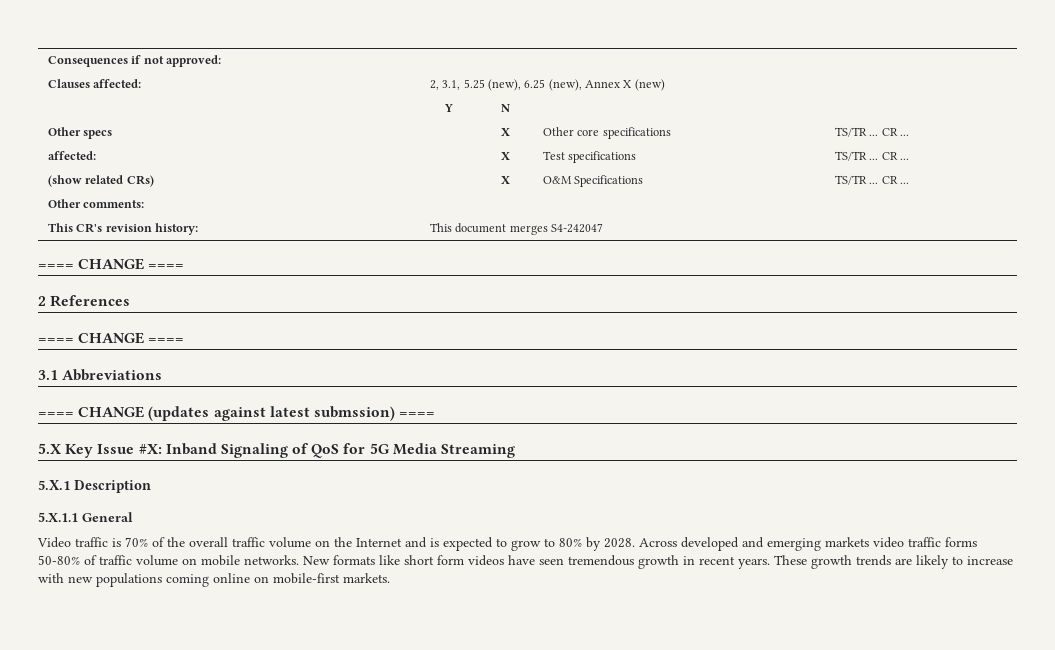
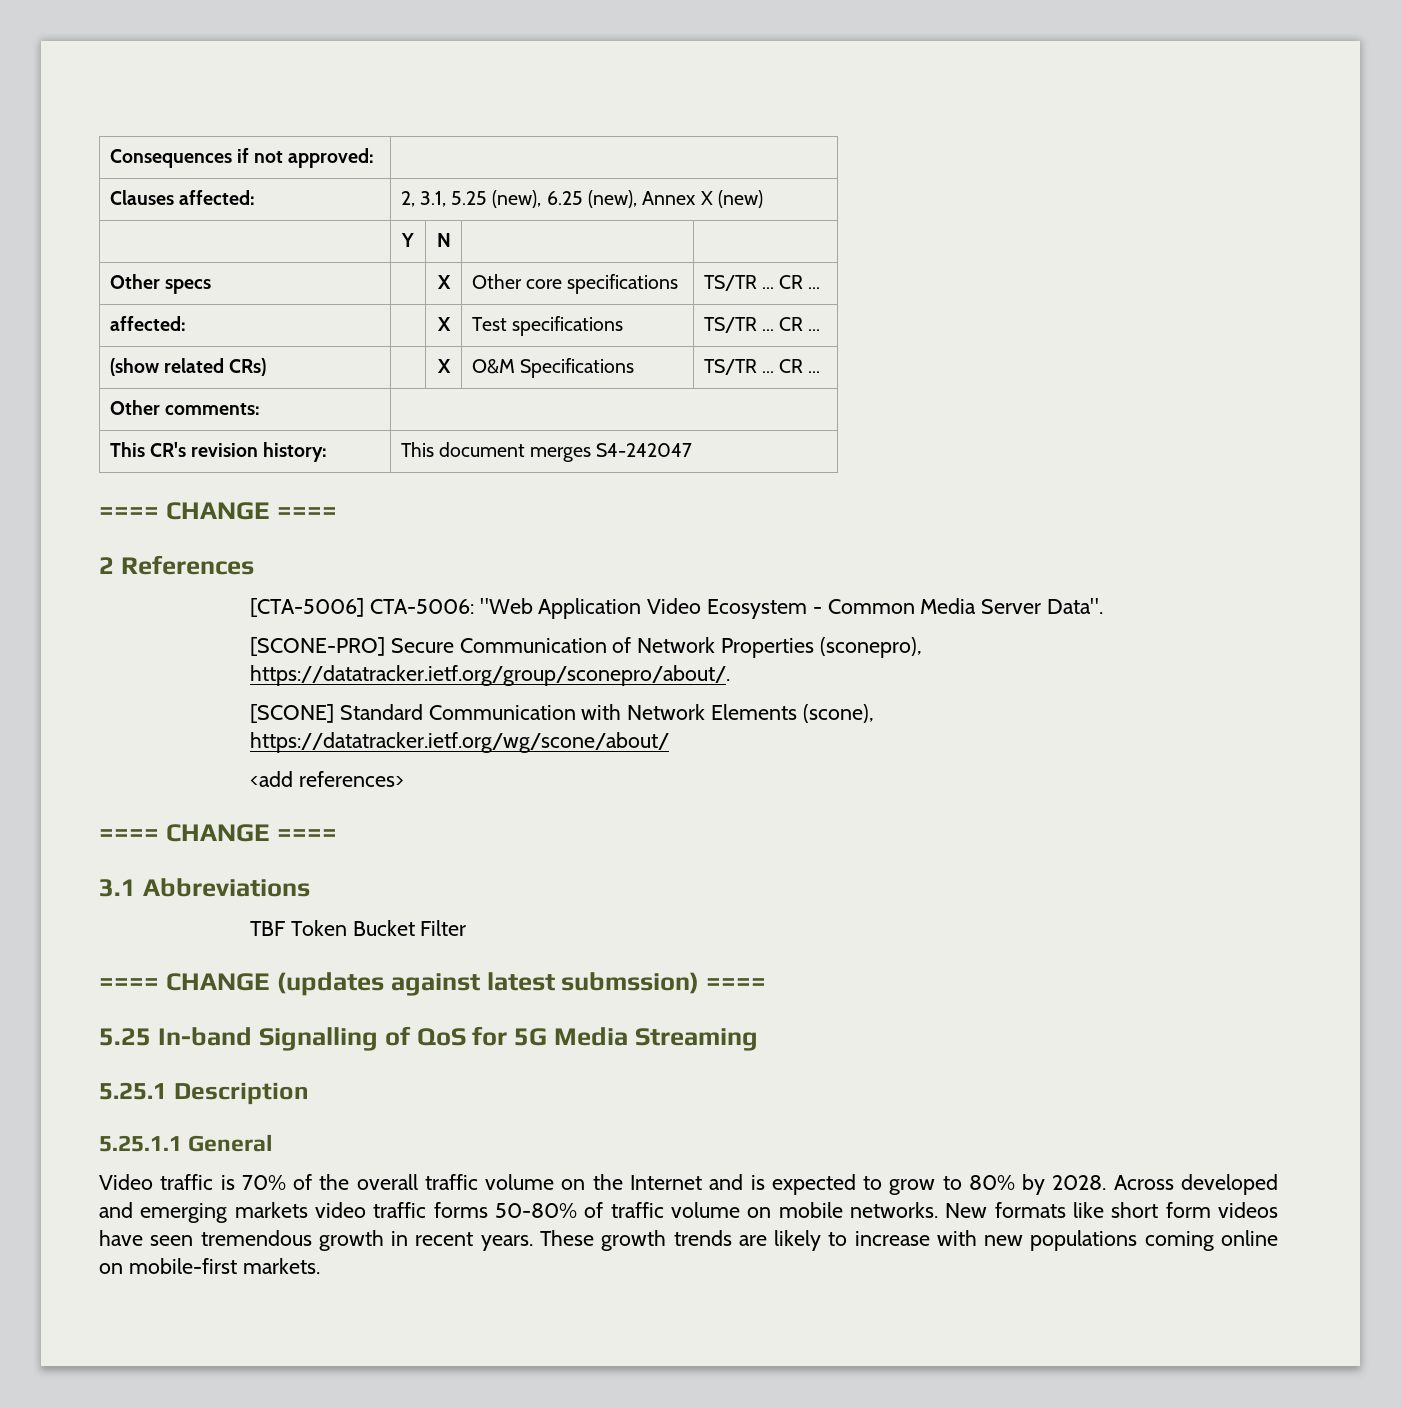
(131, 301) none -> [250,598,1104,619] [250,637,922,658] [250,665,730,686] [250,704,874,723] [250,732,670,753] [250,771,404,787] // [CTA-5006] CTA-5006: "Web Application Video Ecosystem - Common Media Server Data". // [SCONE-PRO] Secure Communication of Network Properties (sconepro), https://datatracker.ietf.org/group/sconepro/about/. // [SCONE] Standard Communication with Network Elements (scone), https://datatracker.ietf.org/wg/scone/about/ // <add references>
(163, 375) none -> [250,920,467,936] // TBF Token Bucket Filter
[38,443,288,458] 5.X Key Issue #X: Inband Signaling -> [99,1027,378,1051] 5.25 In-band Signalling
[38,480,70,490] 5.X.1 -> [99,1082,167,1100] 5.25.1
[38,512,78,522] 5.X.1.1 -> [99,1135,182,1152] 5.25.1.1

